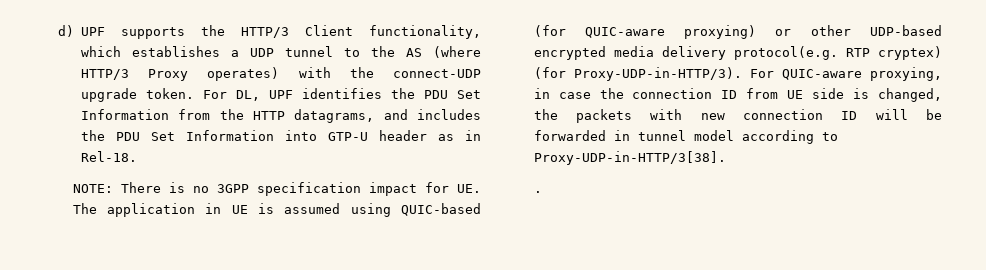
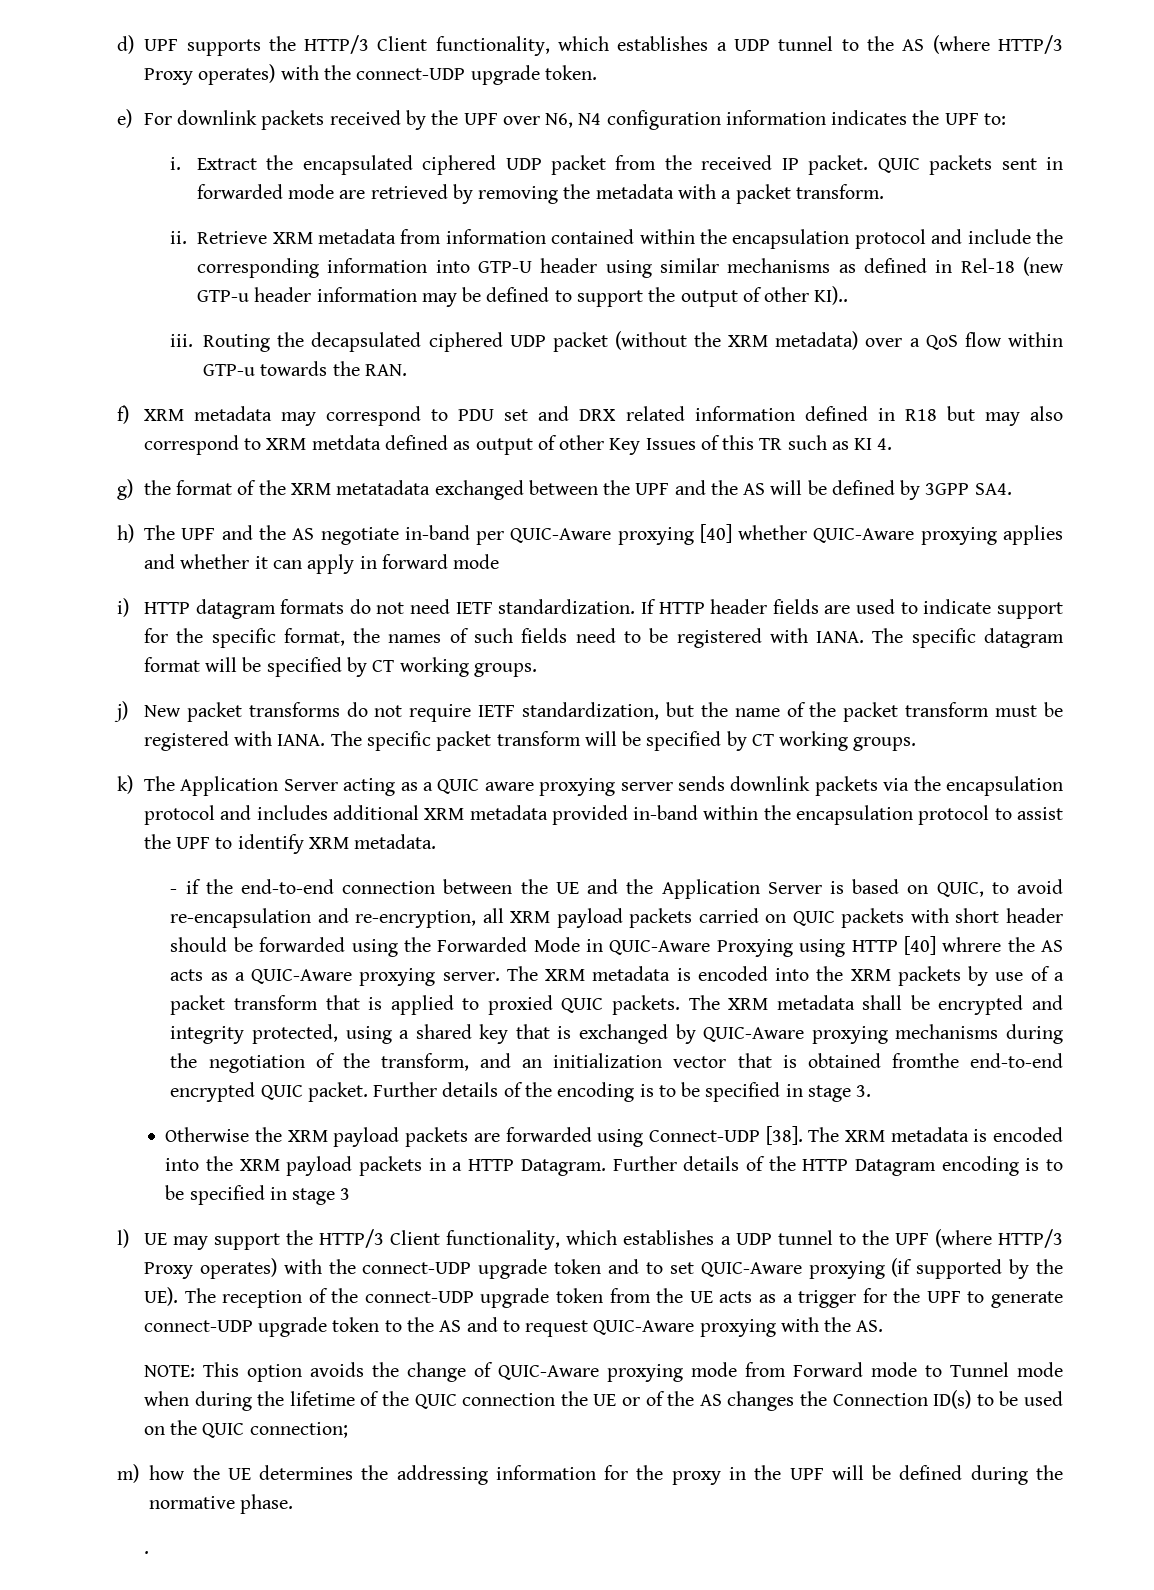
[202,88,481,101] [80,109,481,123] [80,130,481,141] [80,151,137,162] [72,182,481,196] [72,203,481,217] [533,25,942,39] [533,46,942,60] [533,67,942,81] [533,88,942,102] [533,109,942,123] [533,130,838,144] [533,151,726,165] For DL, UPF identifies the PDU Set Information from the HTTP datagrams, and includes the PDU Set Information into GTP-U header as in Rel-18. // NOTE: There is no 3GPP specification impact for UE. The application in UE is assumed using QUIC-based (for QUIC-aware proxying) or other UDP-based encrypted media delivery protocol(e.g. RTP cryptex) (for Proxy-UDP-in-HTTP/3). For QUIC-aware proxying, in case the connection ID from UE side is changed, the packets with new connection ID will be forwarded in tunnel model according to Proxy-UDP-in-HTTP/3[38]. -> [117,109,1006,130] [170,155,1063,175] [196,184,884,204] [170,229,1063,249] [197,257,1065,278] [197,286,849,307] [170,331,1063,352] [203,361,407,376] [117,405,1064,426] [143,435,893,455] [117,479,1012,500] [117,524,1064,545] [144,554,500,574] [117,598,1064,619] [143,628,1065,648] [143,657,537,677] [114,701,1064,722] [143,731,917,751] [117,775,1063,796] [143,805,1063,825] [143,834,437,854] [170,879,1063,899] [170,908,1063,928] [170,936,1063,957] [170,966,1064,986] [170,995,1063,1015] [170,1024,1063,1044] [170,1053,1063,1073] [170,1082,872,1102] [165,1126,1063,1147] [165,1156,1063,1176] [165,1185,351,1205] [117,1229,1064,1250] [143,1258,1064,1279] [143,1287,1063,1308] [143,1317,884,1337] [143,1362,1064,1382] [143,1390,1063,1411] [143,1420,348,1438] [117,1464,1064,1485] [149,1494,294,1514] // e) For downlink packets received by the UPF over N6, N4 configuration information indicates the UPF to: // i. Extract the encapsulated ciphered UDP packet from the received IP packet. QUIC packets sent in forwarded mode are retrieved by removing the metadata with a packet transform. // ii. Retrieve XRM metadata from information contained within the encapsulation protocol and include the corresponding information into GTP-U header using similar mechanisms as defined in Rel-18 (new GTP-u header information may be defined to support the output of other KI).. // iii. Routing the decapsulated ciphered UDP packet (without the XRM metadata) over a QoS flow within GTP-u towards the RAN. // f) XRM metadata may correspond to PDU set and DRX related information defined in R18 but may also correspond to XRM metdata defined as output of other Key Issues of this TR such as KI 4. // g) the format of the XRM metatadata exchanged between the UPF and the AS will be defined by 3GPP SA4. // h) The UPF and the AS negotiate in-band per QUIC-Aware proxying [40] whether QUIC-Aware proxying applies and whether it can apply in forward mode // i) HTTP datagram formats do not need IETF standardization. If HTTP header fields are used to indicate support for the specific format, the names of such fields need to be registered with IANA. The specific datagram format will be specified by CT working groups. // j) New packet transforms do not require IETF standardization, but the name of the packet transform must be registered with IANA. The specific packet transform will be specified by CT working groups. // k) The Application Server acting as a QUIC aware proxying server sends downlink packets via the encapsulation protocol and includes additional XRM metadata provided in-band within the encapsulation protocol to assist the UPF to identify XRM metadata. // - if the end-to-end connection between the UE and the Application Server is based on QUIC, to avoid re-encapsulation and re-encryption, all XRM payload packets carried on QUIC packets with short header should be forwarded using the Forwarded Mode in QUIC-Aware Proxying using HTTP [40] whrere the AS acts as a QUIC-Aware proxying server. The XRM metadata is encoded into the XRM packets by use of a packet transform that is applied to proxied QUIC packets. The XRM metadata shall be encrypted and integrity protected, using a shared key that is exchanged by QUIC-Aware proxying mechanisms during the negotiation of the transform, and an initialization vector that is obtained fromthe end-to-end encrypted QUIC packet. Further details of the encoding is to be specified in stage 3. // Otherwise the XRM payload packets are forwarded using Connect-UDP [38]. The XRM metadata is encoded into the XRM payload packets in a HTTP Datagram. Further details of the HTTP Datagram encoding is to be specified in stage 3 // l) UE may support the HTTP/3 Client functionality, which establishes a UDP tunnel to the UPF (where HTTP/3 Proxy operates) with the connect-UDP upgrade token and to set QUIC-Aware proxying (if supported by the UE). The reception of the connect-UDP upgrade token from the UE acts as a trigger for the UPF to generate connect-UDP upgrade token to the AS and to request QUIC-Aware proxying with the AS. // NOTE: This option avoids the change of QUIC-Aware proxying mode from Forward mode to Tunnel mode when during the lifetime of the QUIC connection the UE or of the AS changes the Connection ID(s) to be used on the QUIC connection; // m) how the UE determines the addressing information for the proxy in the UPF will be defined during the normative phase.

